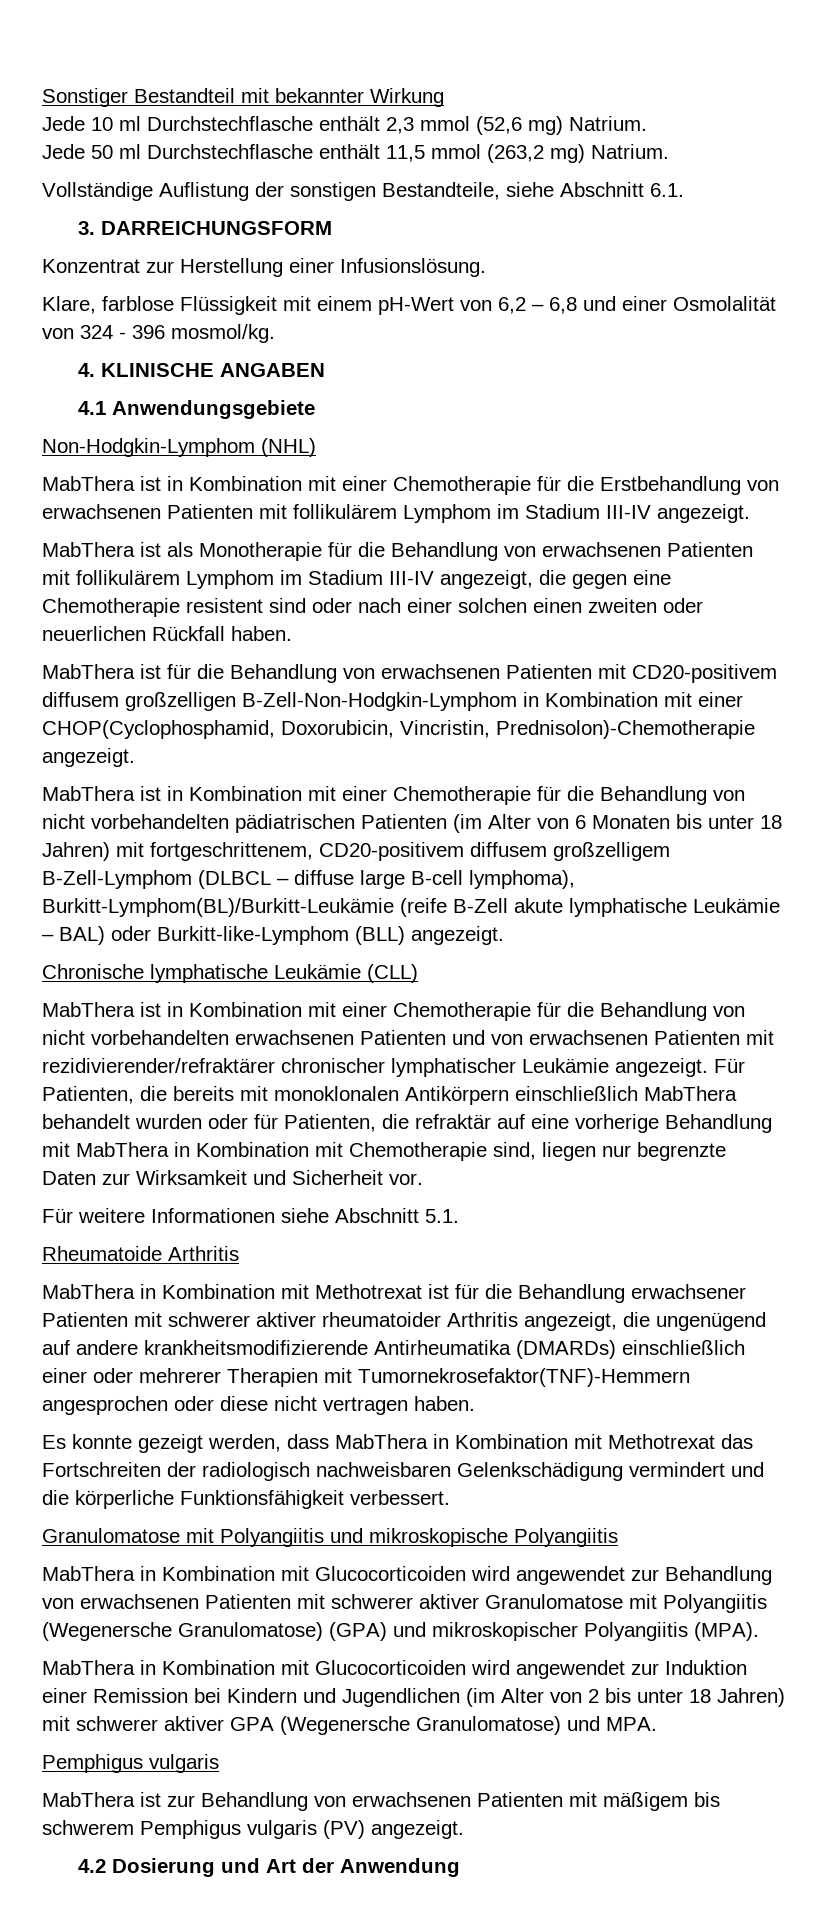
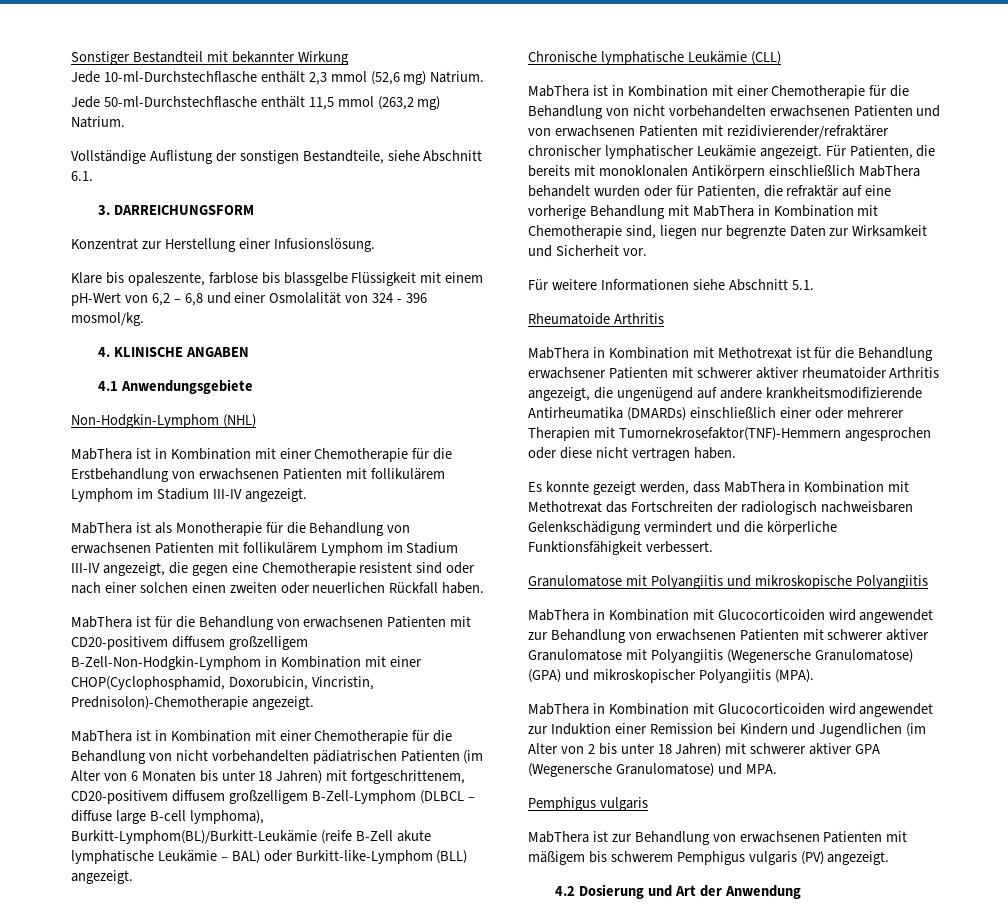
[91,116,313,131] 10 ml Durchstechflasche -> [103,71,257,83] 10-ml-Durchstechflasche
[91,144,313,159] 50 ml Durchstechflasche -> [103,96,257,108] 50-ml-Durchstechflasche
[42,296,174,314] Klare, farblose -> [71,272,348,286] Klare bis opaleszente, farblose bis blassgelbe
[125,692,236,711] großzelligen -> [228,636,308,650] großzelligem

